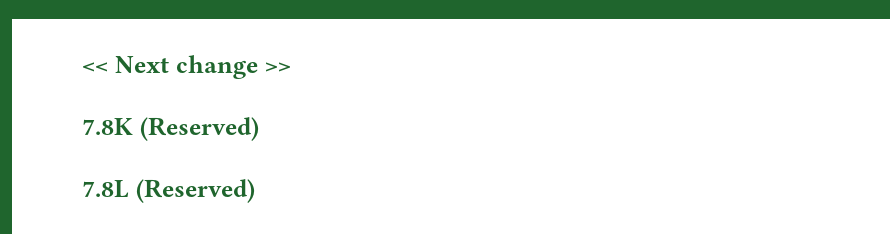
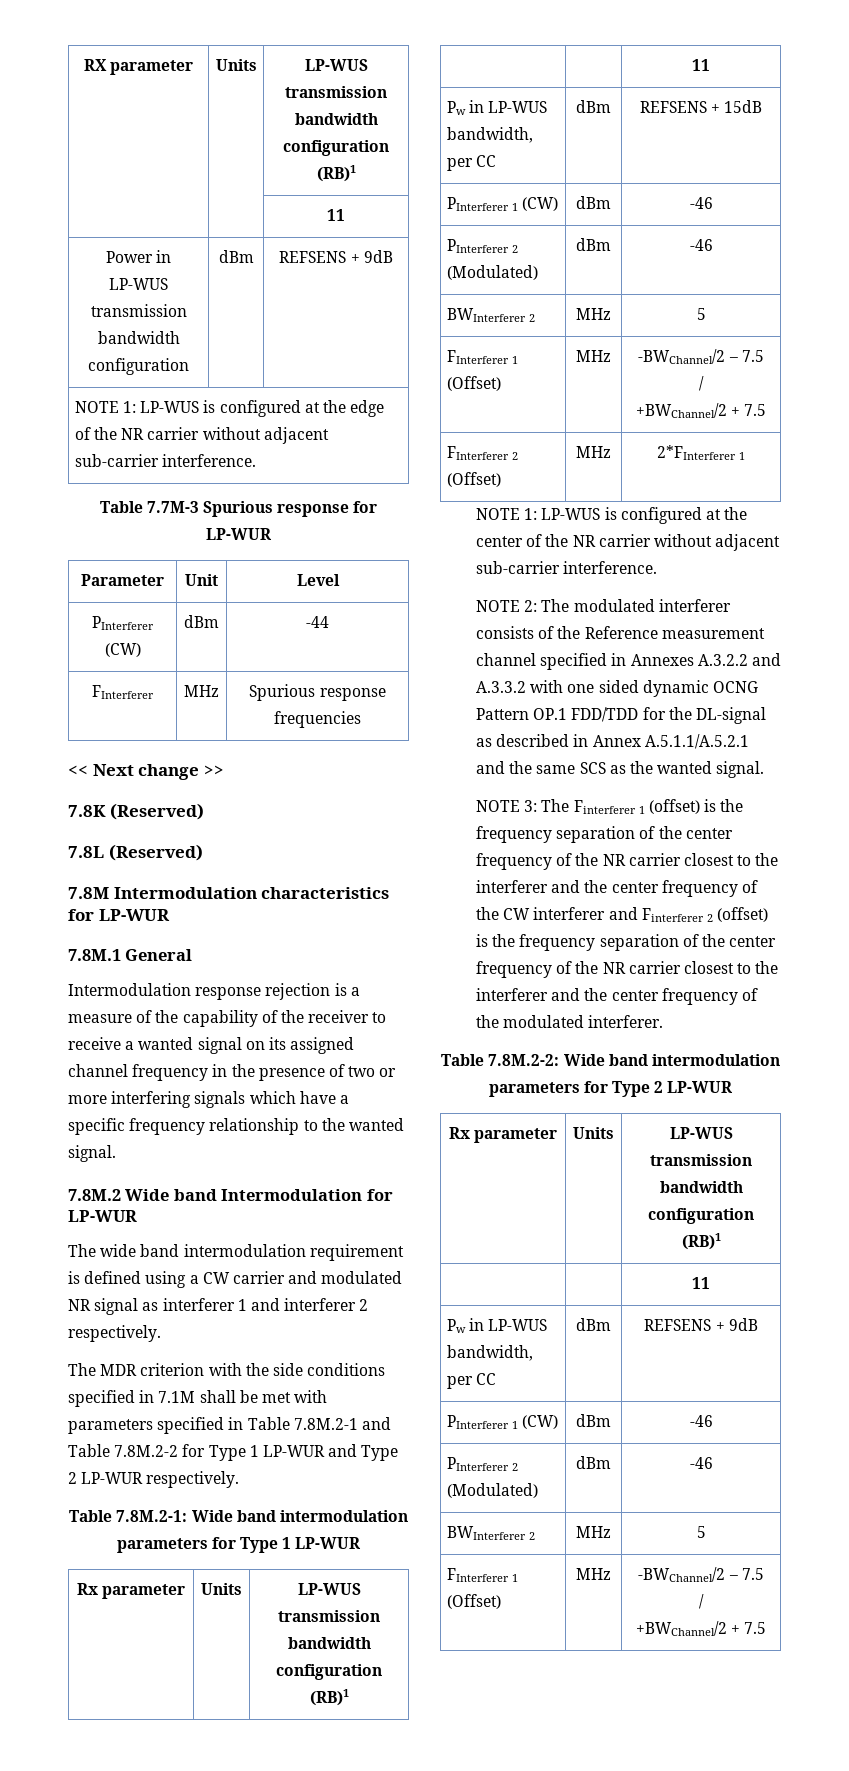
(82, 67) none -> [83,59,194,75] [215,59,257,71] [304,59,368,71] [285,86,387,98] [294,113,378,125] [283,140,389,156] [316,165,356,182] [327,209,345,221] [105,250,172,263] [109,278,168,290] [90,304,187,317] [97,331,180,344] [88,358,189,375] [218,250,254,263] [279,250,393,263] [74,400,385,417] [74,427,329,444] [74,454,257,467] [99,501,378,517] [206,528,272,540] [81,574,164,586] [185,574,218,586] [296,574,340,586] [92,616,154,630] [104,643,141,657] [184,615,219,628] [306,616,329,628] [92,685,154,699] [184,685,219,697] [249,684,386,701] [274,711,361,728] RX parameter | Units | LP-WUS transmission bandwidth configuration (RB)1 // | | 11 // Power in LP-WUS transmission bandwidth configuration | dBm | REFSENS + 9dB // NOTE 1: LP-WUS is configured at the edge of the NR carrier without adjacent sub-carrier interference. // Table 7.7M-3 Spurious response for LP-WUR // Parameter | Unit | Level // PInterferer (CW) | dBm | -44 // FInterferer | MHz | Spurious response frequencies //
(255, 191) none -> [68,887,390,899] [68,909,170,921] [68,949,193,961] [68,983,360,1000] [68,1010,387,1027] [68,1037,355,1054] [68,1064,397,1081] [68,1091,349,1108] [68,1118,404,1135] [68,1145,116,1162] [68,1189,393,1201] [68,1210,137,1222] [68,1244,404,1261] [68,1271,403,1288] [68,1298,369,1315] [68,1325,161,1342] [68,1363,386,1376] [68,1390,328,1407] [68,1417,391,1434] [68,1444,399,1461] [68,1471,240,1488] [69,1510,408,1522] [116,1537,362,1553] [76,1583,186,1599] [201,1583,242,1595] [297,1583,361,1595] [278,1610,380,1622] [287,1637,371,1649] [276,1664,382,1680] [309,1689,349,1706] [692,59,710,71] [446,100,548,115] [446,127,533,143] [446,155,497,171] [576,100,611,113] [639,100,763,113] [446,197,559,211] [576,196,611,209] [689,197,713,209] [446,239,519,253] [446,265,538,280] [576,238,611,251] [689,239,713,251] [446,308,536,322] [576,308,611,320] [696,308,706,320] [446,350,519,364] [446,376,501,391] [576,350,611,362] [638,349,764,364] [699,376,704,391] [635,403,767,418] [446,446,519,460] [446,472,501,487] [576,446,611,458] [656,445,746,460] [475,507,748,524] [475,534,781,551] [475,561,658,574] [475,599,731,612] [475,626,765,639] [475,653,781,670] [475,680,758,697] [475,707,766,724] [475,734,749,749] [475,761,765,778] [475,799,744,814] [475,826,733,843] [475,853,779,870] [475,880,758,897] [475,907,769,922] [475,934,777,951] [475,961,779,978] [475,988,758,1005] [475,1015,664,1028] [441,1054,780,1066] [488,1081,734,1097] [448,1127,558,1143] [573,1127,614,1139] [669,1127,733,1139] [650,1154,752,1166] [659,1181,743,1193] [648,1208,754,1224] [681,1233,721,1250] [692,1277,710,1289] [446,1318,548,1333] [446,1345,533,1361] [446,1373,497,1389] [576,1318,611,1331] [644,1318,758,1331] [446,1415,559,1429] [576,1414,611,1427] [689,1415,713,1427] [446,1457,519,1471] [446,1483,538,1498] [576,1456,611,1469] [689,1457,713,1469] [446,1526,536,1540] [576,1526,611,1538] [696,1526,706,1538] [446,1568,519,1582] [446,1594,501,1609] [576,1568,611,1580] [638,1567,764,1582] [699,1594,704,1609] [635,1621,767,1636] // 7.8M Intermodulation characteristics for LP-WUR // 7.8M.1 General // Intermodulation response rejection is a measure of the capability of the receiver to receive a wanted signal on its assigned channel frequency in the presence of two or more interfering signals which have a specific frequency relationship to the wanted signal. // 7.8M.2 Wide band Intermodulation for LP-WUR // The wide band intermodulation requirement is defined using a CW carrier and modulated NR signal as interferer 1 and interferer 2 respectively. // The MDR criterion with the side conditions specified in 7.1M shall be met with parameters specified in Table 7.8M.2-1 and Table 7.8M.2-2 for Type 1 LP-WUR and Type 2 LP-WUR respectively. // Table 7.8M.2-1: Wide band intermodulation parameters for Type 1 LP-WUR // Rx parameter | Units | LP-WUS transmission bandwidth configuration (RB)1 // | | 11 // Pw in LP-WUS bandwidth, per CC | dBm | REFSENS + 15dB // PInterferer 1 (CW) | dBm | -46 // PInterferer 2 (Modulated) | dBm | -46 // BWInterferer 2 | MHz | 5 // FInterferer 1 (Offset) | MHz | -BWChannel/2 – 7.5 // / // +BWChannel/2 + 7.5 // FInterferer 2 (Offset) | MHz | 2*FInterferer 1 // NOTE 1: LP-WUS is configured at the center of the NR carrier without adjacent sub-carrier interference. // NOTE 2: The modulated interferer consists of the Reference measurement channel specified in Annexes A.3.2.2 and A.3.3.2 with one sided dynamic OCNG Pattern OP.1 FDD/TDD for the DL-signal as described in Annex A.5.1.1/A.5.2.1 and the same SCS as the wanted signal. // NOTE 3: The Finterferer 1 (offset) is the frequency separation of the center frequency of the NR carrier closest to the interferer and the center frequency of the CW interferer and Finterferer 2 (offset) is the frequency separation of the center frequency of the NR carrier closest to the interferer and the center frequency of the modulated interferer. // Table 7.8M.2-2: Wide band intermodulation parameters for Type 2 LP-WUR // Rx parameter | Units | LP-WUS transmission bandwidth configuration (RB)1 // | | 11 // Pw in LP-WUS bandwidth, per CC | dBm | REFSENS + 9dB // PInterferer 1 (CW) | dBm | -46 // PInterferer 2 (Modulated) | dBm | -46 // BWInterferer 2 | MHz | 5 // FInterferer 1 (Offset) | MHz | -BWChannel/2 – 7.5 // / // +BWChannel/2 + 7.5

